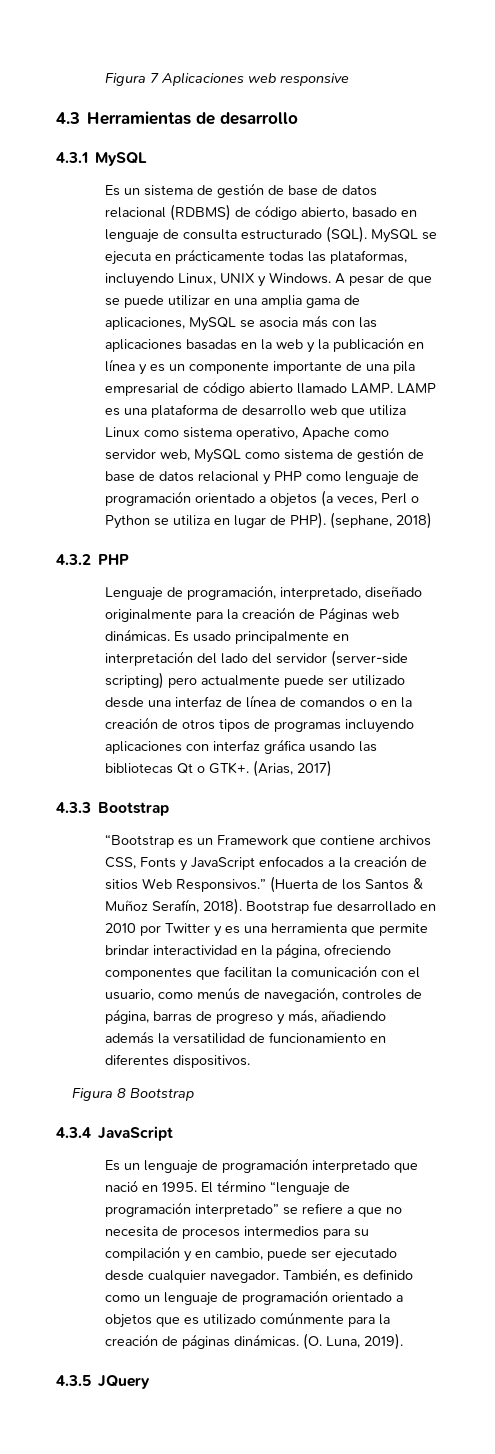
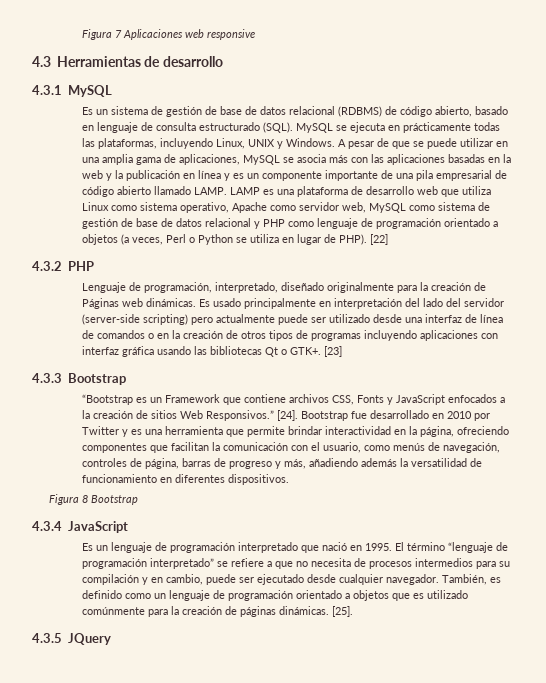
[330,512,433,529] (sephane, 2018) -> [370,234,389,245] [22]
[253,760,333,777] (Arias, 2017) -> [324,346,343,357] [23]
[270,876,424,893] [105,898,243,915] (Huerta de los Santos & Muñoz Serafín, 2018). -> [277,410,299,421] [24].
[303,1333,404,1350] (O. Luna, 2019). -> [332,606,354,617] [25].

